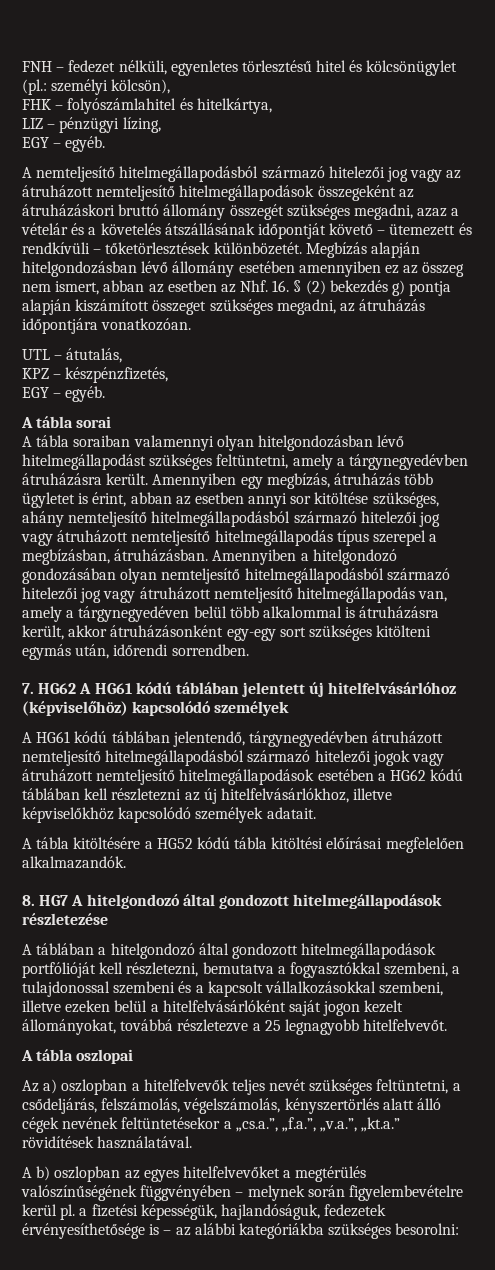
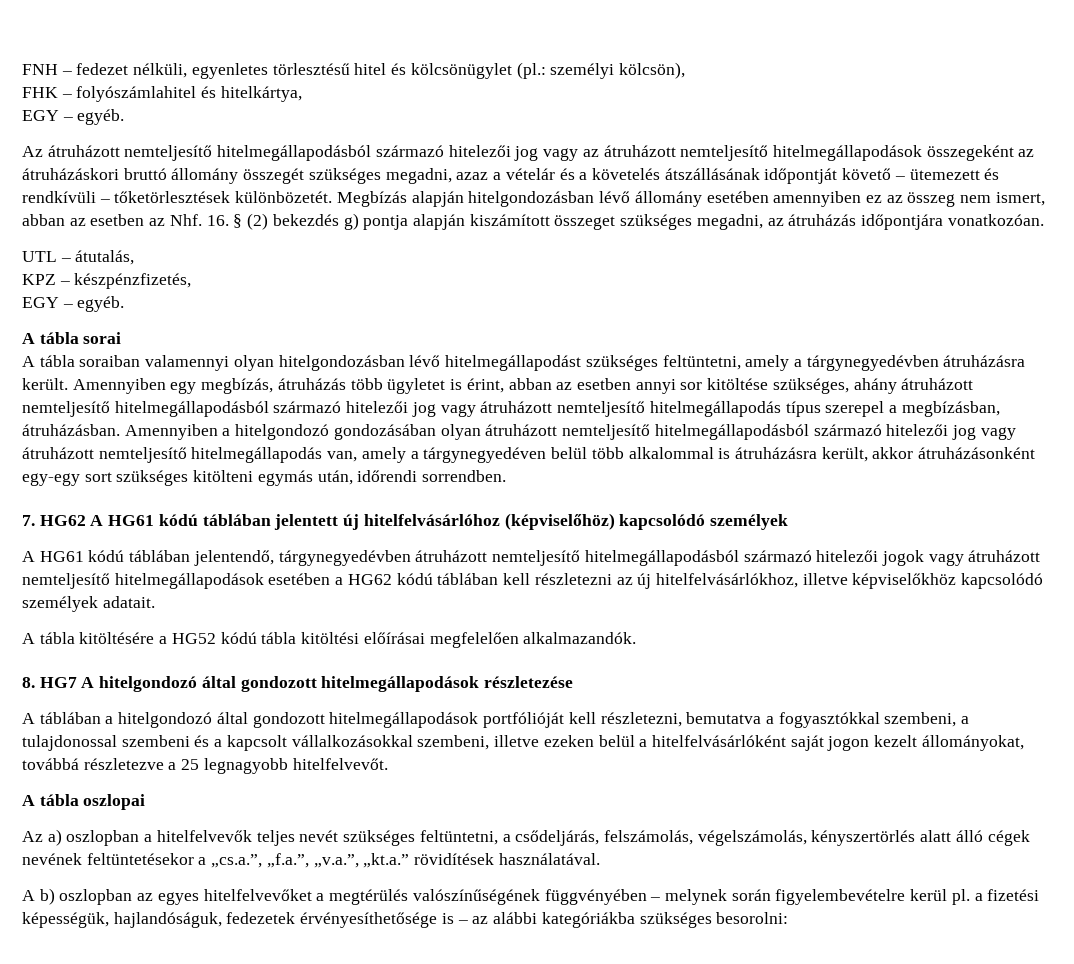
[22,117,161,133] [22,136,106,152] [22,167,32,178] // LIZ – pénzügyi lízing, // EGY – egyéb. // A -> [22,109,125,125] [22,145,120,157] // EGY – egyéb. // Az átruházott
(64, 519) none -> [901,378,974,390] átruházott
(158, 576) none -> [485,424,558,436] átruházott

